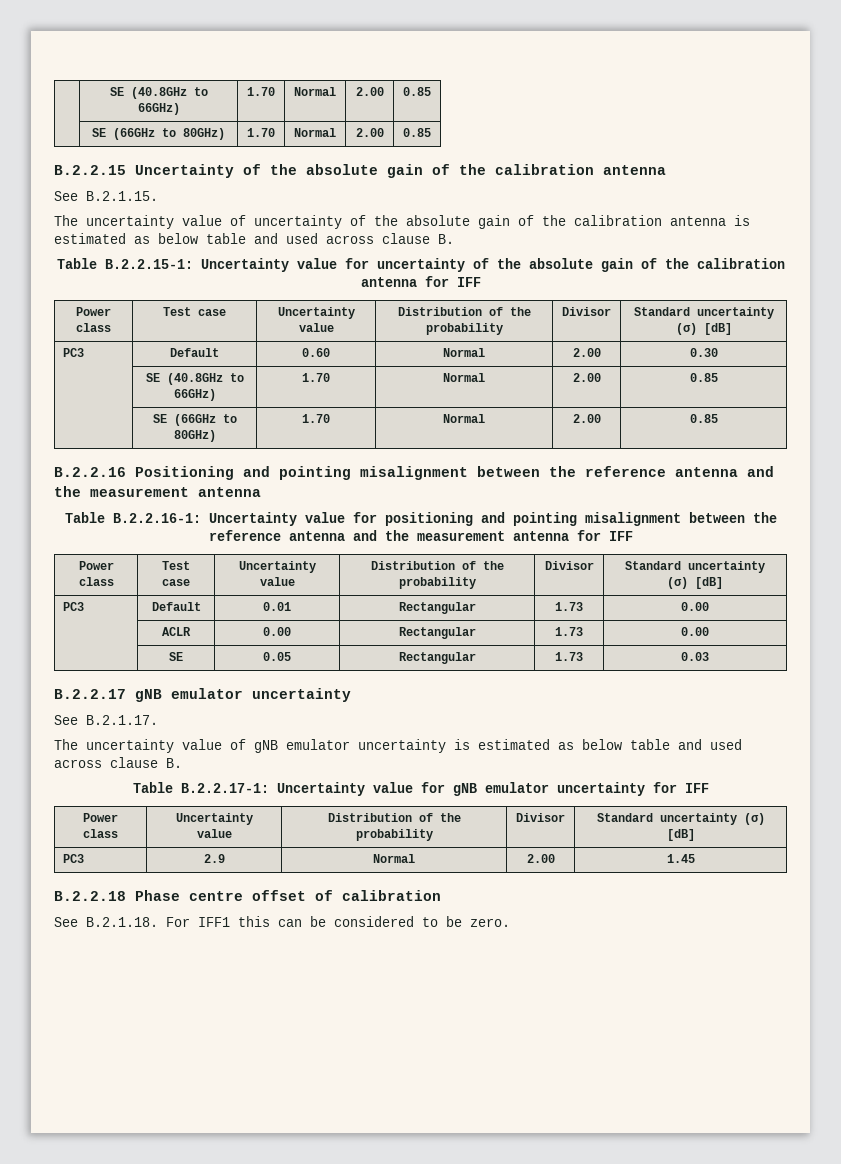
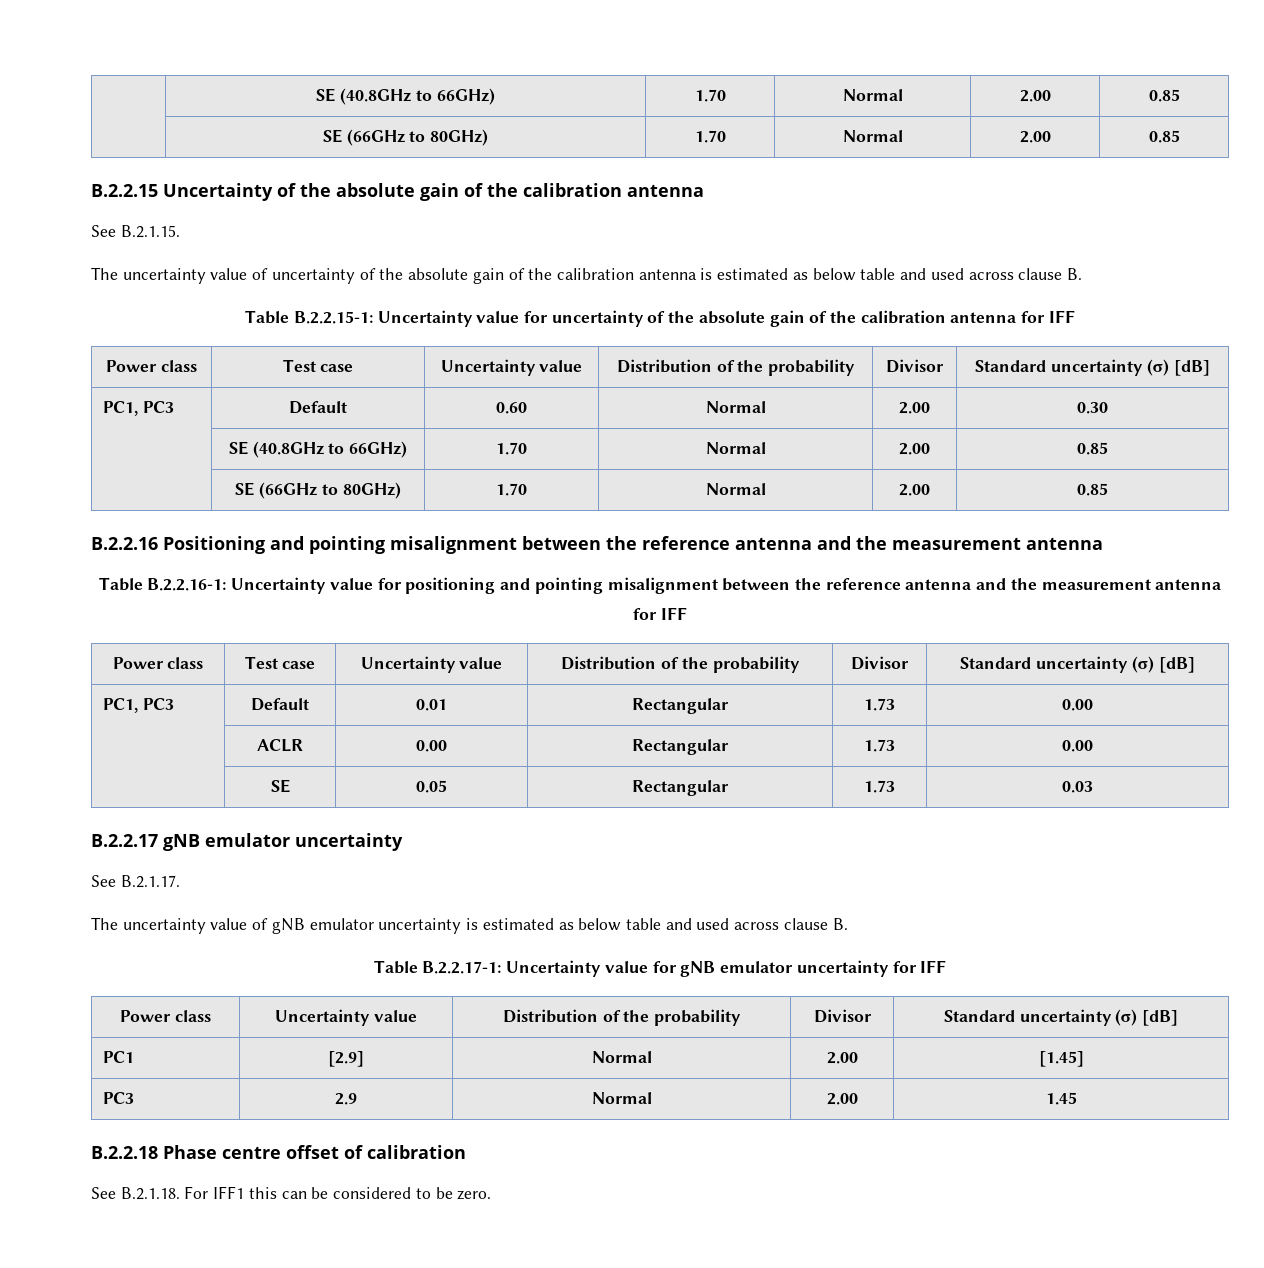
(732, 329) none -> [102,401,138,416] PC1,
(723, 583) none -> [102,698,138,713] PC1,
(695, 835) none -> [102,1051,134,1063] [328,1051,364,1067] [591,1051,652,1063] [826,1052,858,1064] [1038,1051,1084,1067] // PC1 | [2.9] | Normal | 2.00 | [1.45]

